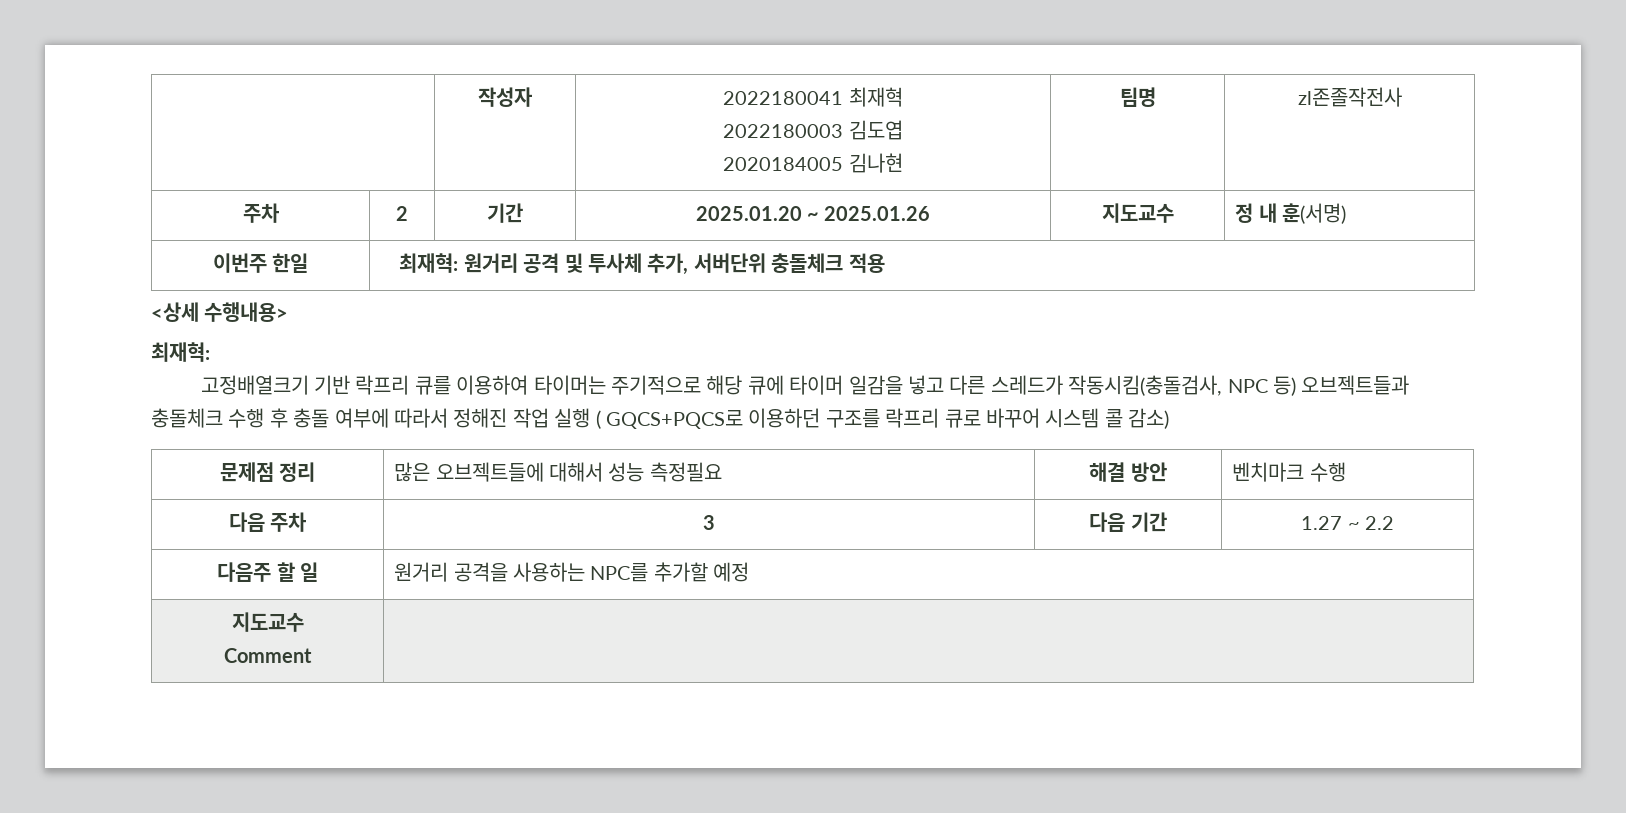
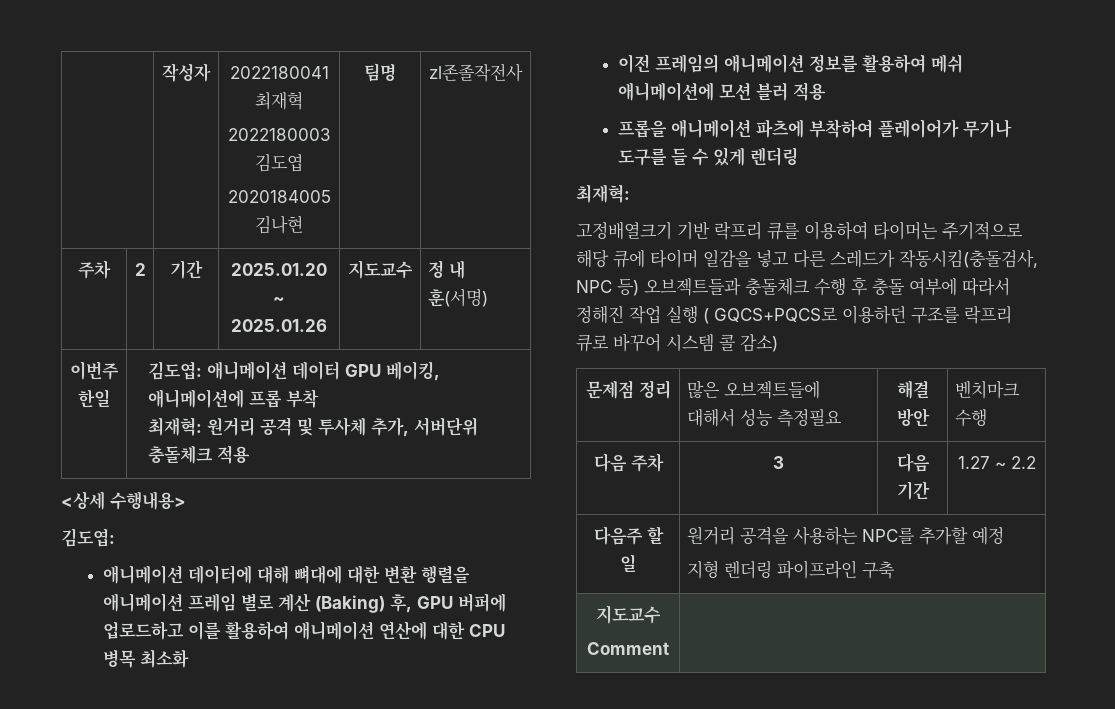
(309, 263) none -> [148,361,441,381] [148,389,320,408] 김도엽: 애니메이션 데이터 GPU 베이킹, 애니메이션에 프롭 부착 //
(289, 312) none -> [61,528,115,547] [103,565,471,584] [103,593,507,613] [103,621,506,640] [103,649,190,668] [618,54,964,73] [618,82,827,101] [618,119,1013,138] [618,147,799,166] // 김도엽: // 애니메이션 데이터에 대해 뼈대에 대한 변환 행렬을 애니메이션 프레임 별로 계산 (Baking) 후, GPU 버퍼에 업로드하고 이를 활용하여 애니메이션 연산에 대한 CPU 병목 최소화 // 이전 프레임의 애니메이션 정보를 활용하여 메쉬 애니메이션에 모션 블러 적용 // 프롭을 애니메이션 파츠에 부착하여 플레이어가 무기나 도구를 들 수 있게 렌더링
(750, 572) none -> [686,560,895,579] // 지형 렌더링 파이프라인 구축

